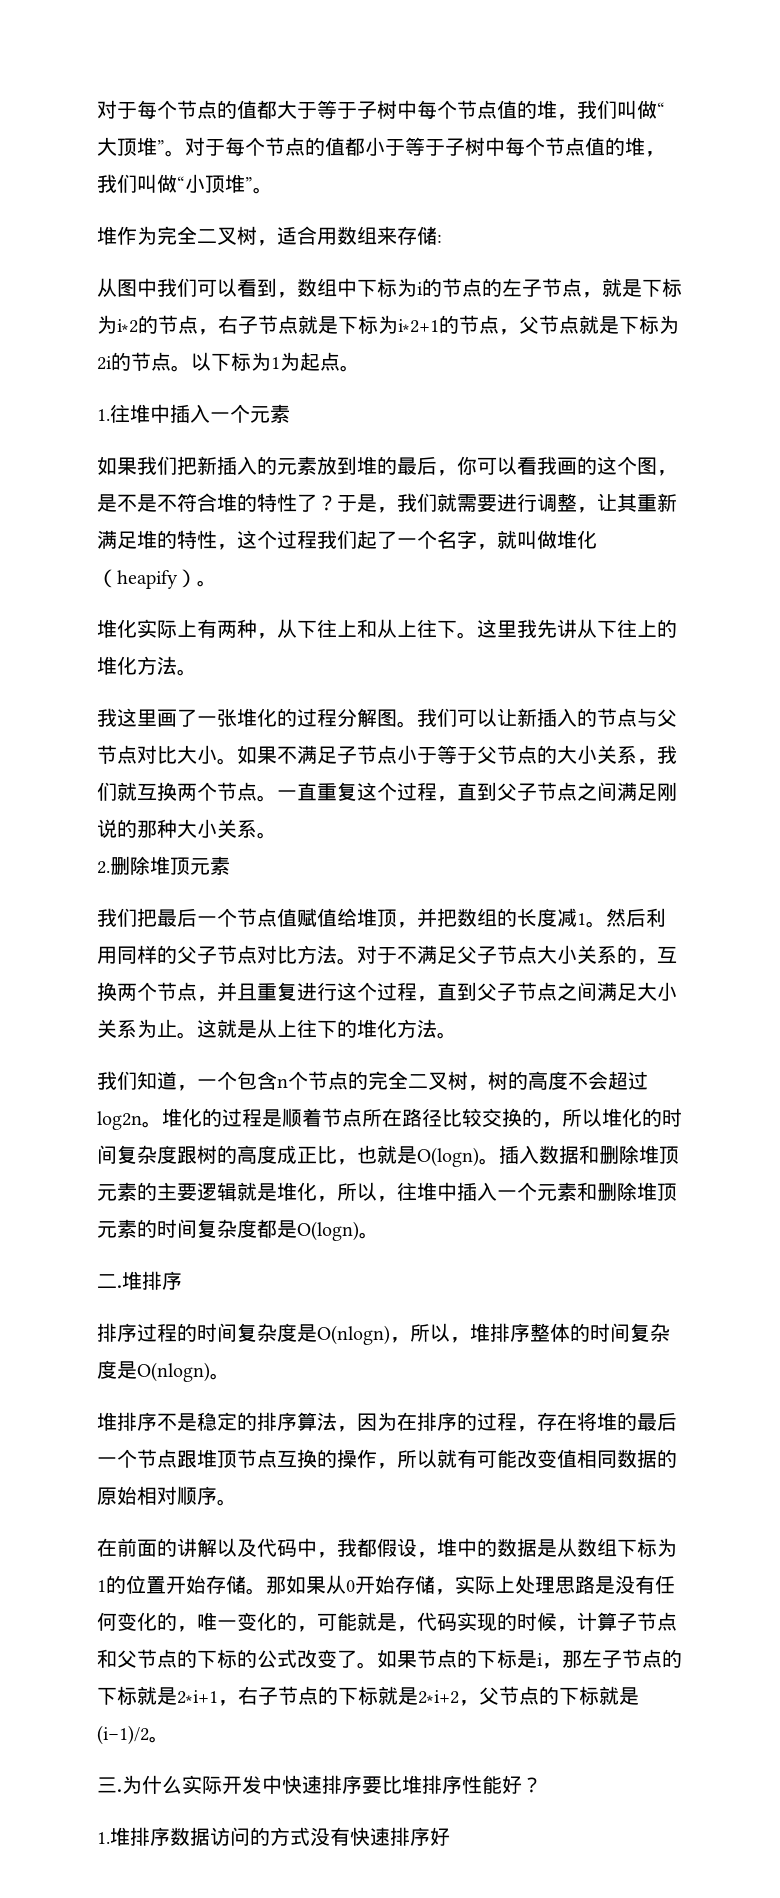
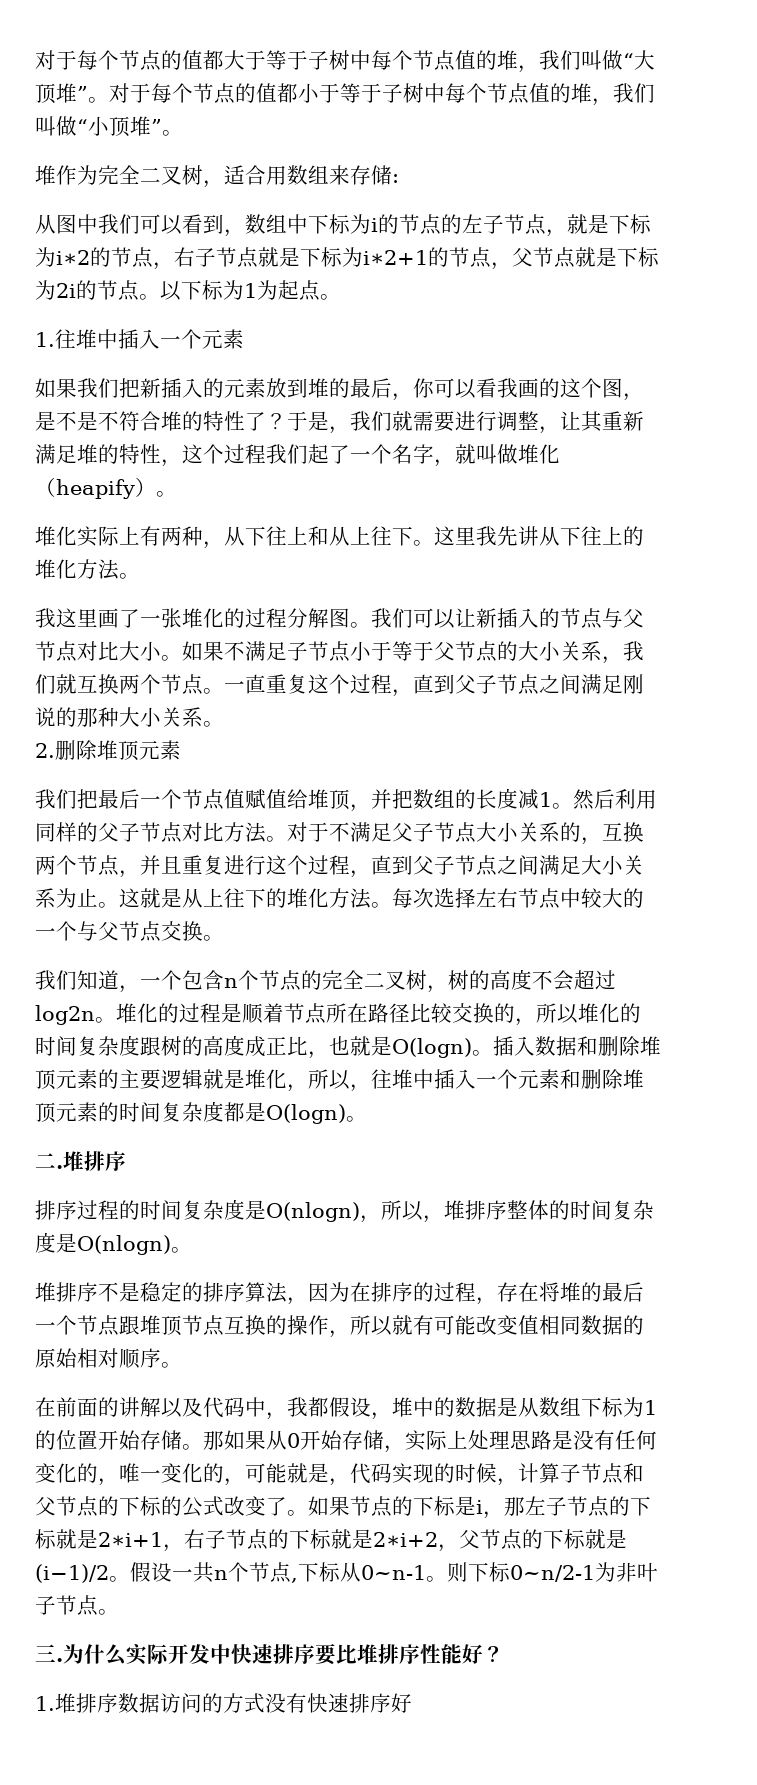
(457, 1035) none -> [392,888,644,909] [35,921,224,942] 每次选择左右节点中较大的一个与父节点交换。
(169, 1739) none -> [130,1562,658,1583] [35,1595,119,1616] 假设一共n个节点,下标从0~n-1。则下标0~n/2-1为非叶子节点。

